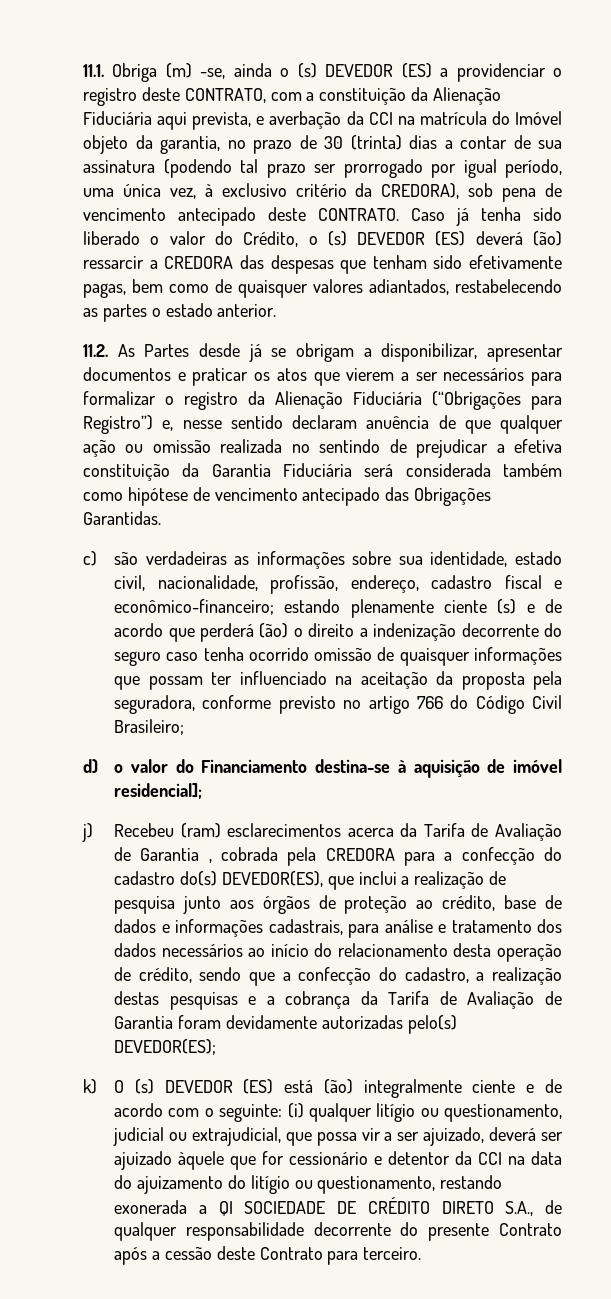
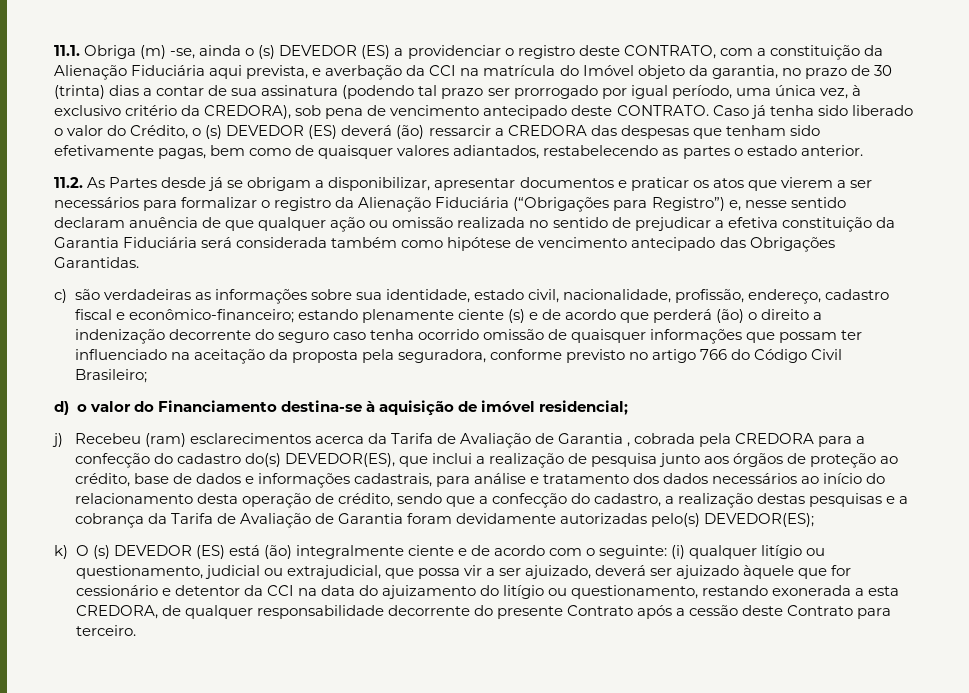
[319,439,381,453] sentindo -> [552,217,608,228] sentido
[114,783,203,799] residencial]; -> [538,400,628,415] residencial;
[218,1197,534,1216] QI SOCIEDADE DE CRÉDITO DIRETO S.A., -> [868,586,900,596] [75,605,158,619] esta CREDORA,

